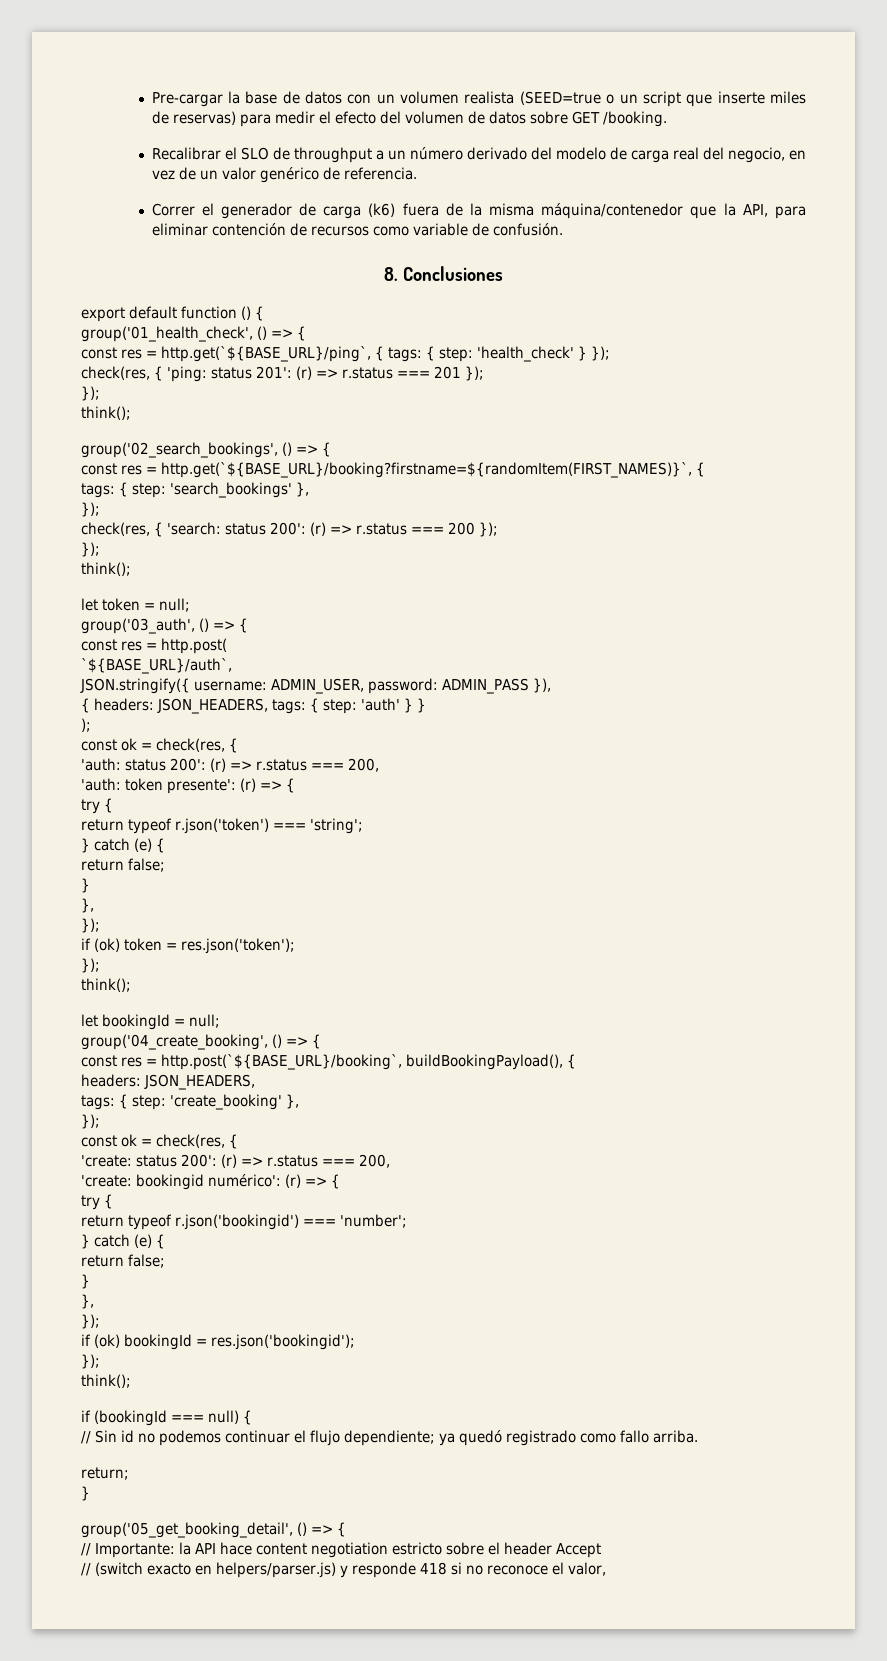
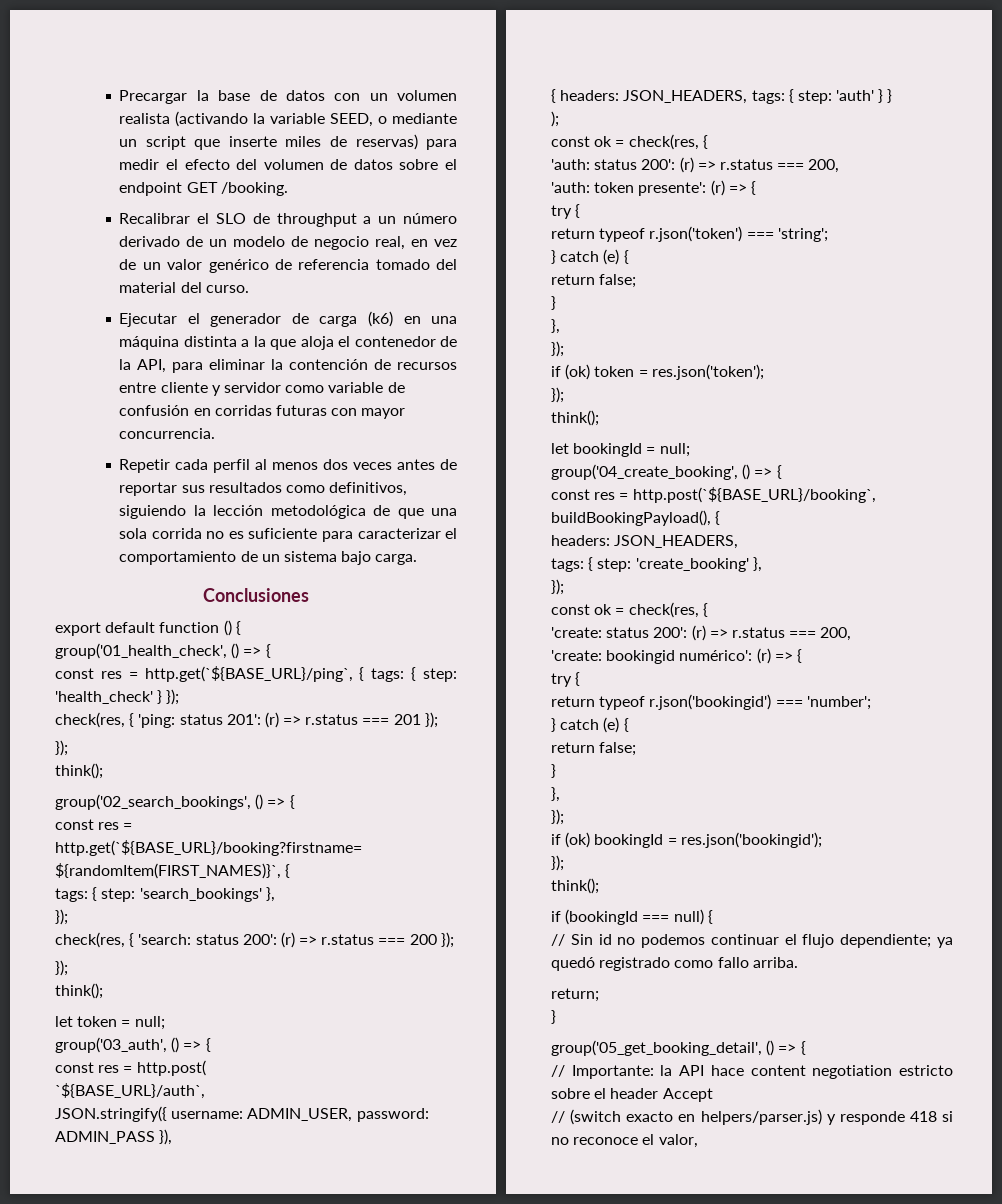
[151,92,223,107] Pre-cargar -> [119,90,188,104] Precargar
[519,91,615,105] (SEED=true o -> [175,111,457,127] (activando la variable SEED, o mediante
(568, 117) none -> [445,159,457,170] [119,182,183,196] el endpoint
[530,147,785,163] del modelo de carga real del negocio, -> [186,236,406,250] de un modelo de negocio real,
[343,167,417,180] [151,203,195,216] referencia. // Correr -> [298,259,457,270] [119,282,249,293] [119,313,178,327] referencia tomado del material del curso. // Ejecutar
[402,203,717,219] fuera de la misma máquina/contenedor que -> [403,316,457,324] [119,336,457,350] en una máquina distinta a la que aloja el contenedor de
(208, 229) none -> [271,359,284,370] la
[372,223,563,236] [384,267,399,281] como variable de confusión. // 8. -> [119,382,405,396] [119,405,406,419] [119,428,216,439] [119,459,457,473] [119,482,408,496] [119,505,457,519] [119,528,457,542] [119,551,418,565] entre cliente y servidor como variable de confusión en corridas futuras con mayor concurrencia. // Repetir cada perfil al menos dos veces antes de reportar sus resultados como definitivos, siguiendo la lección metodológica de que una sola corrida no es suficiente para caracterizar el comportamiento de un sistema bajo carga. //

